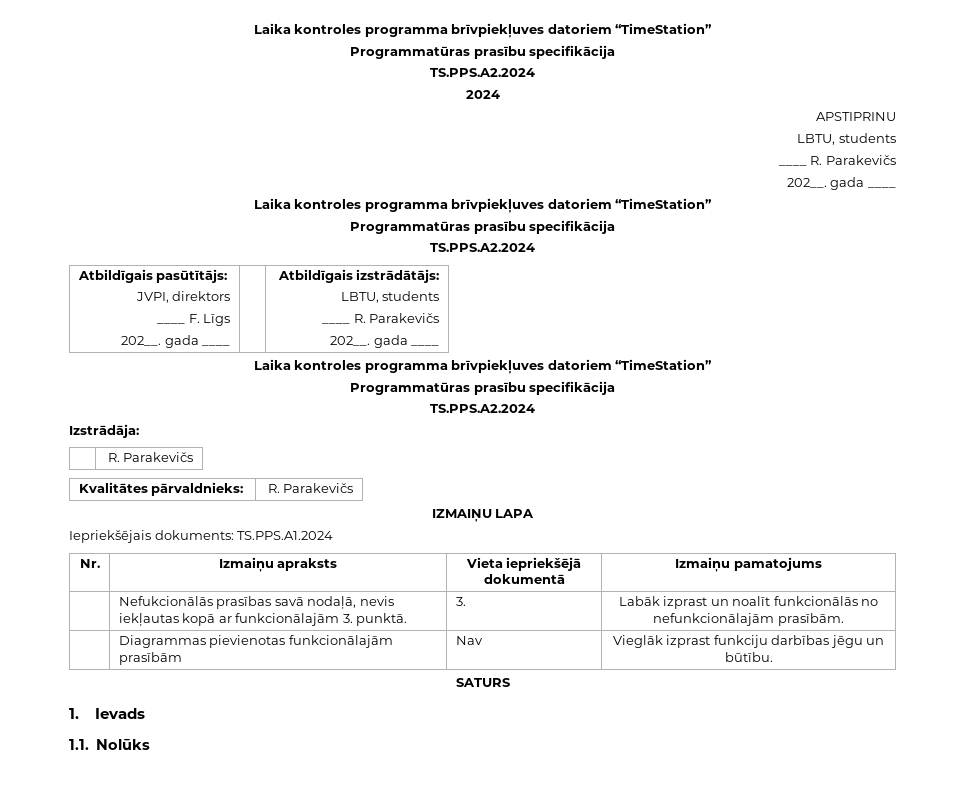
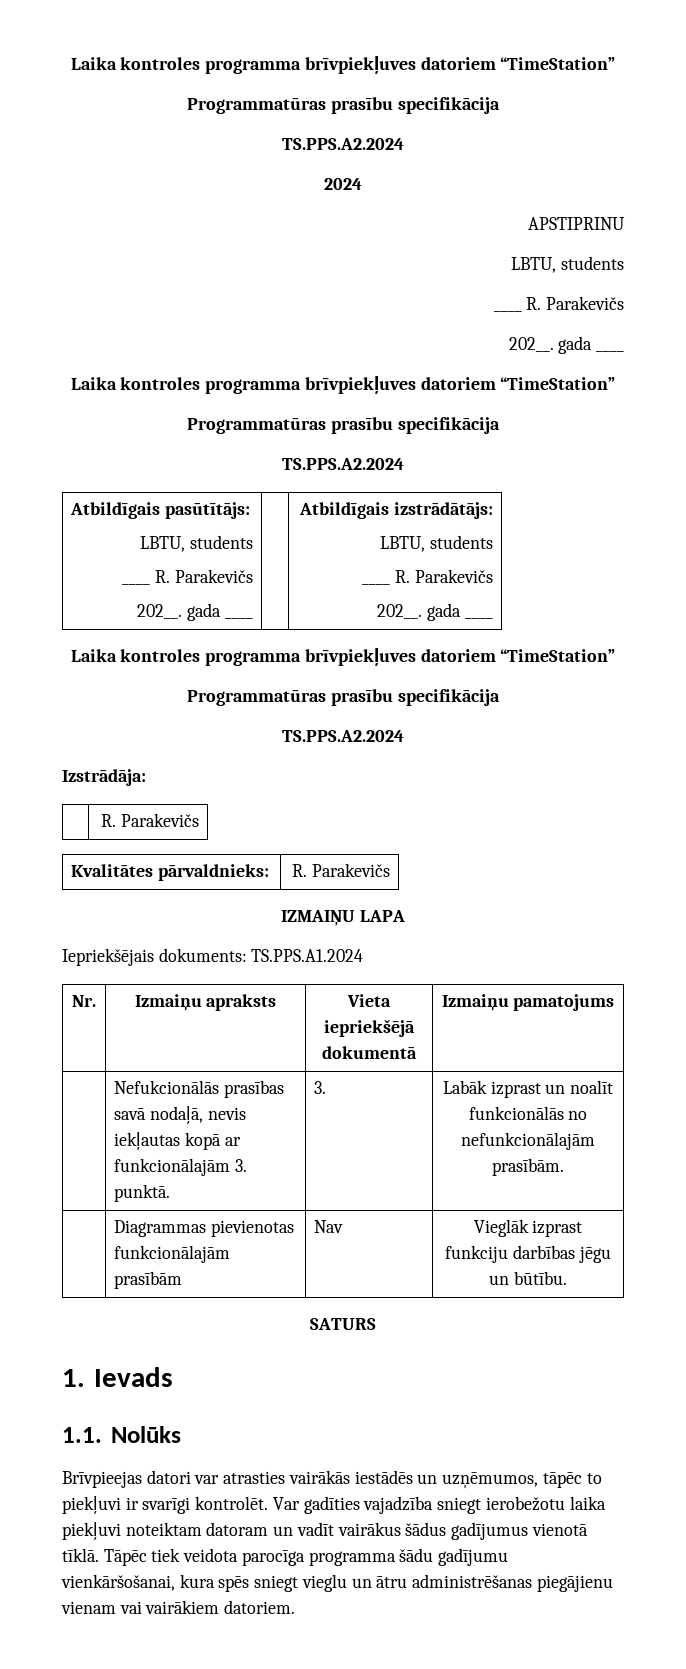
[135,291,231,303] [157,323,186,324] [188,314,231,326] JVPI, direktors // ____ F. Līgs -> [140,535,253,552] [122,583,151,585] [155,569,253,583] LBTU, students // ____ R. Parakevičs
(150, 744) none -> [62,1470,602,1489] [62,1496,606,1514] [62,1522,588,1540] [62,1548,509,1566] [61,1574,613,1592] [61,1600,296,1614] // Brīvpieejas datori var atrasties vairākās iestādēs un uzņēmumos, tāpēc to piekļuvi ir svarīgi kontrolēt. Var gadīties vajadzība sniegt ierobežotu laika piekļuvi noteiktam datoram un vadīt vairākus šādus gadījumus vienotā tīklā. Tāpēc tiek veidota parocīga programma šādu gadījumu vienkāršošanai, kura spēs sniegt vieglu un ātru administrēšanas piegājienu vienam vai vairākiem datoriem.

